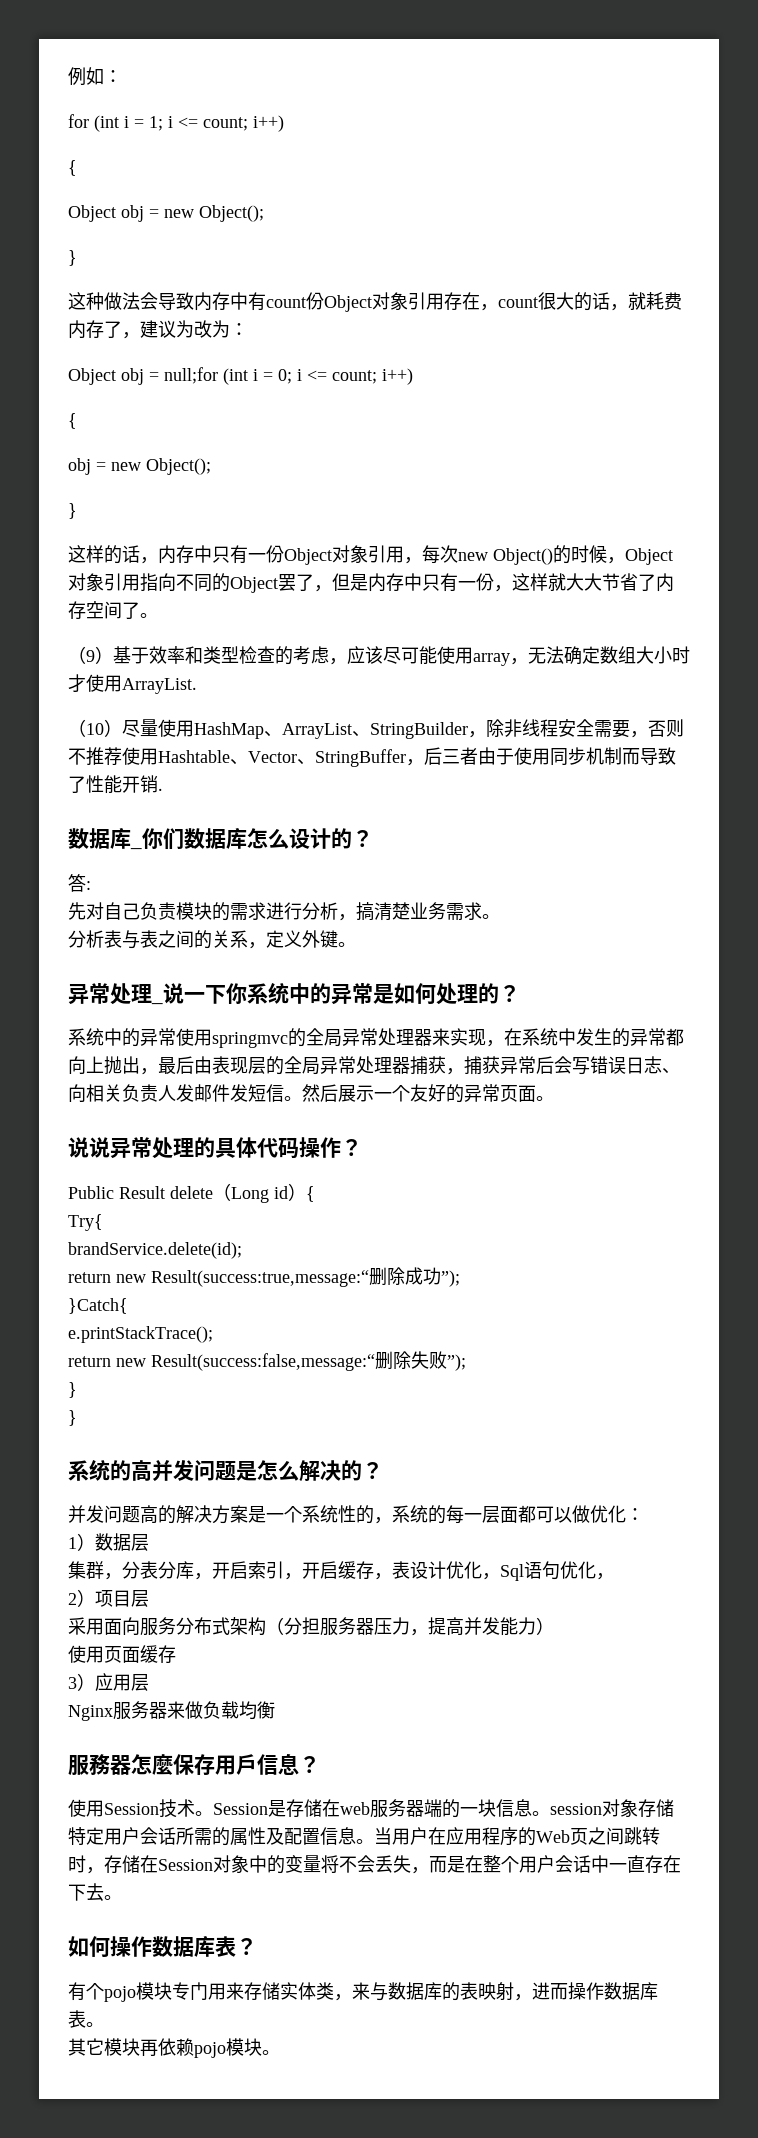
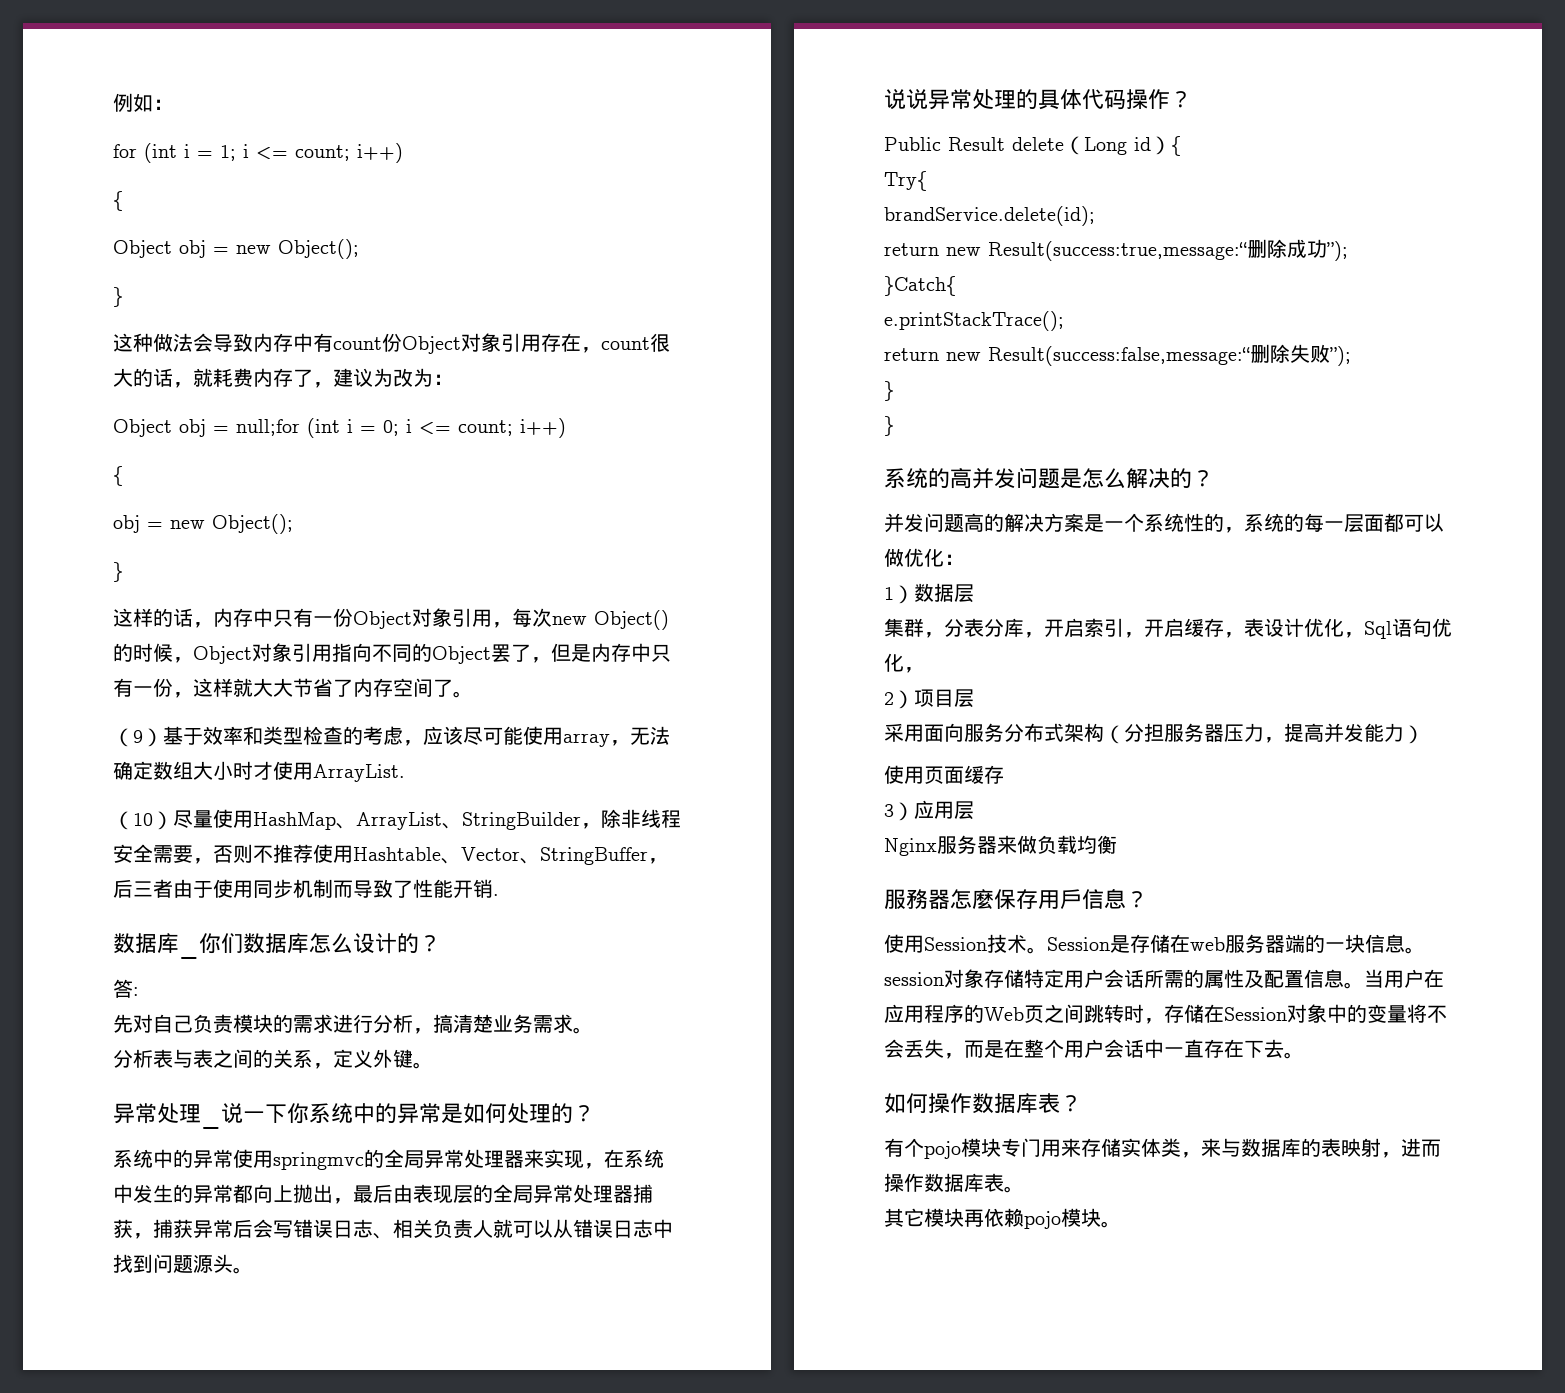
[68,1084,86,1102] 向 -> (393, 1236) none
[176,1084,536,1103] 发邮件发短信。然后展示一个友好的异常页面 -> [493,1219,673,1238] [113,1254,233,1273] 就可以从错误日志中找到问题源头

